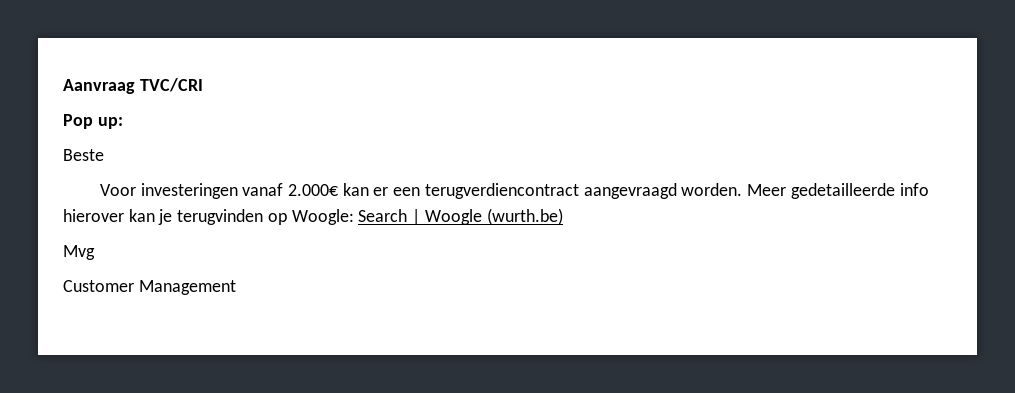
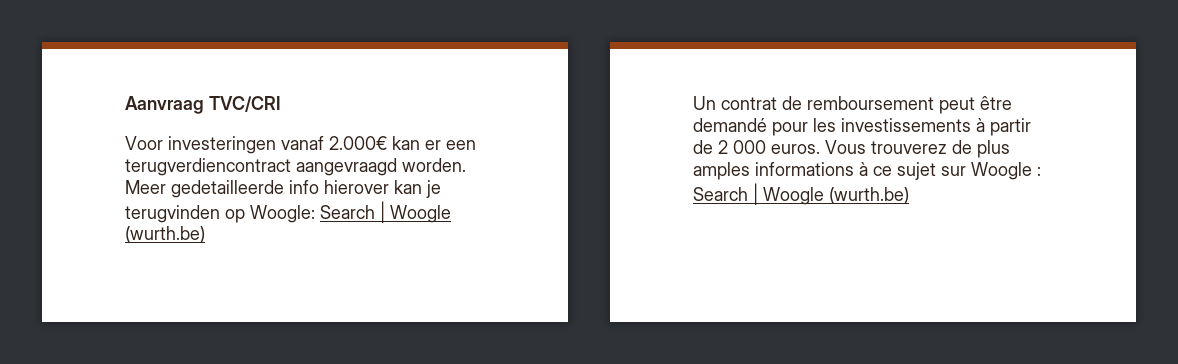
[63,114,123,129] [63,149,104,161] // Pop up: // Beste -> (281, 104) none
[63,245,95,260] [63,280,236,295] Mvg // Customer Management -> [693,96,1012,114] [693,118,1031,136] [693,140,1010,158] [693,162,1041,180] [693,183,909,205] Un contrat de remboursement peut être demandé pour les investissements à partir de 2 000 euros. Vous trouverez de plus amples informations à ce sujet sur Woogle : Search | Woogle (wurth.be)

